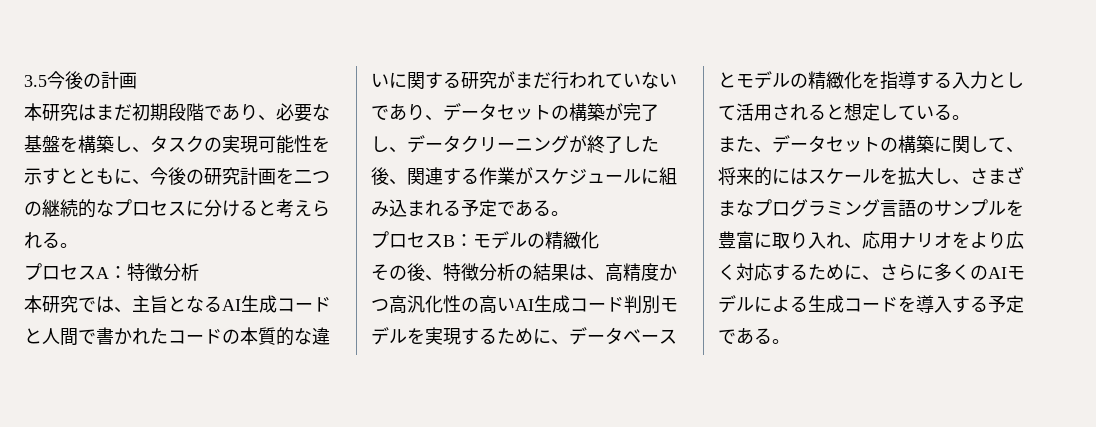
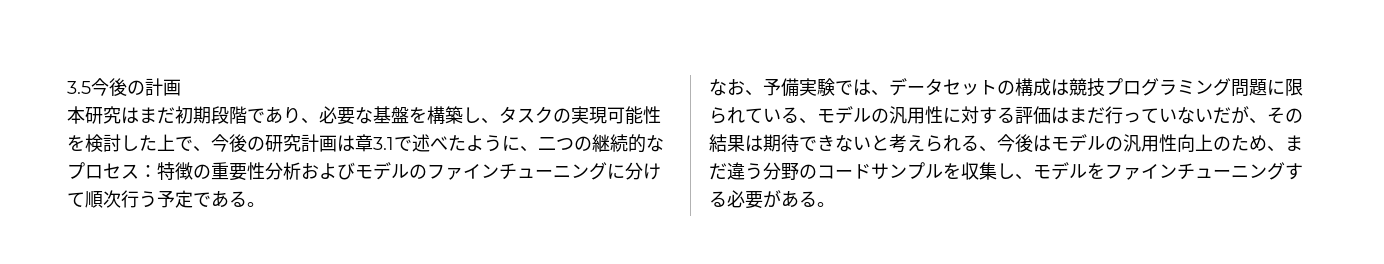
[24,168,132,185] 示すとともに -> [85,134,193,152] 検討した上で
[276,168,294,184] を -> [337,134,538,152] は章3.1で述べたように、
[186,199,330,218] [24,232,78,249] [24,263,199,281] [24,295,331,313] [24,327,330,346] [371,71,677,89] [371,103,659,121] [371,135,659,153] [371,167,677,185] [371,199,569,217] [371,231,599,249] [371,263,677,282] [371,295,678,314] [371,327,677,345] [718,71,1024,90] [718,103,970,121] [718,135,1024,153] [718,166,1024,186] [718,199,1024,217] [718,231,1024,249] [718,263,1025,281] [718,295,1024,313] [718,329,736,344] に分けると考えられる。 // プロセスA：特徴分析 // 本研究では、主旨となるAI生成コードと人間で書かれたコードの本質的な違いに関する研究がまだ行われていないであり、データセットの構築が完了し、データクリーニングが終了した後、関連する作業がスケジュールに組み込まれる予定である。 // プロセスB：モデルの精緻化 // その後、特徴分析の結果は、高精度かつ高汎化性の高いAI生成コード判別モデルを実現するために、データベースとモデルの精緻化を指導する入力として活用されると想定している。 // また、データセットの構築に関して、将来的にはスケールを拡大し、さまざまなプログラミング言語のサンプルを豊富に取り入れ、応用ナリオをより広く対応するために、さらに多くのAIモデルによる生成コードを導入する予定で -> [139,162,661,181] [67,190,265,208] [709,78,1303,97] [709,106,1303,124] [709,134,1303,153] [709,162,1303,180] [709,190,781,209] ：特徴の重要性分析およびモデルのファインチューニングに分けて順次行う予定である。 // なお、予備実験では、データセットの構成は競技プログラミング問題に限られている、モデルの汎用性に対する評価はまだ行っていないだが、その結果は期待できないと考えられる、今後はモデルの汎用性向上のため、まだ違う分野のコードサンプルを収集し、モデルをファインチューニングする必要が

